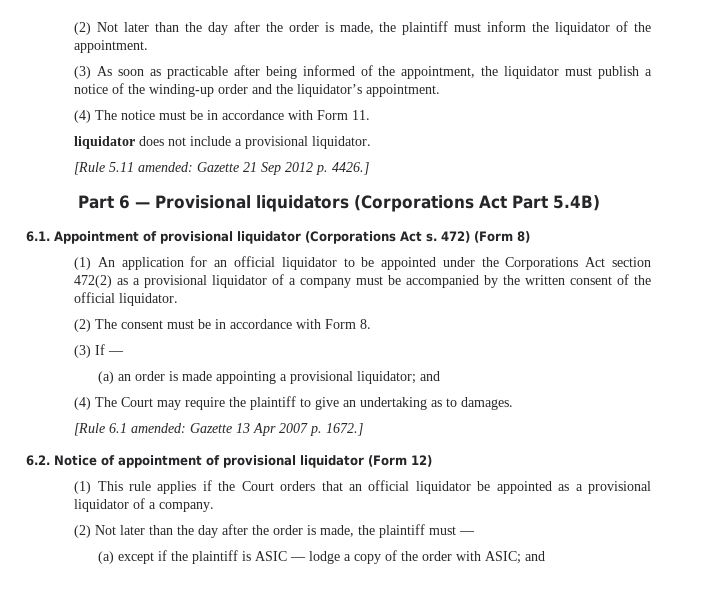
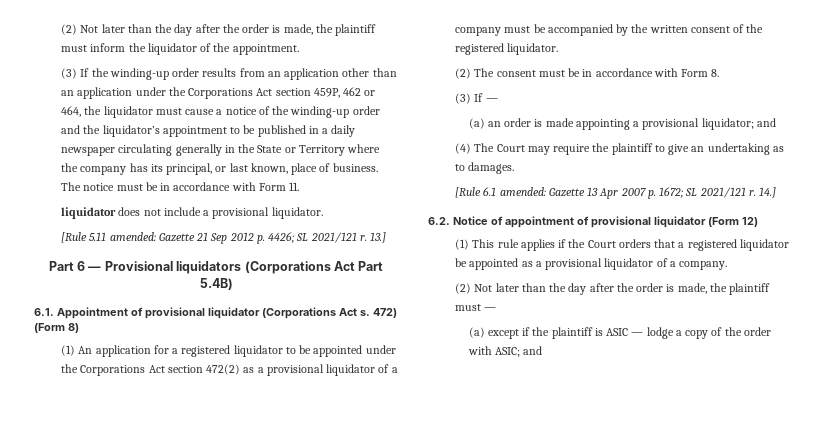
[97,65,476,79] As soon as practicable after being informed of the appointment, -> [80,68,397,80] [61,87,376,99] [61,106,82,117] If the winding-up order results from an application other than an application under the Corporations Act section 459P, 462 or 464,
[598,66,640,79] publish -> [185,109,215,115] cause
[366,84,441,97] [74,110,92,123] appointment. // (4) -> [162,125,356,137] [61,144,381,156] [61,163,378,175] appointment to be published in a daily newspaper circulating generally in the State or Territory where the company has its principal, or last known, place of business.
[332,162,370,175] 4426.] -> [268,232,387,243] 4426; SL 2021/121 r. 13.]
[214,256,276,267] an official -> [172,345,231,357] a registered
[74,292,116,303] official -> [455,43,505,55] registered
[326,423,364,436] 1672.] -> [659,187,777,198] 1672; SL 2021/121 r. 14.]
[349,480,410,491] an official -> [678,239,737,251] a registered

